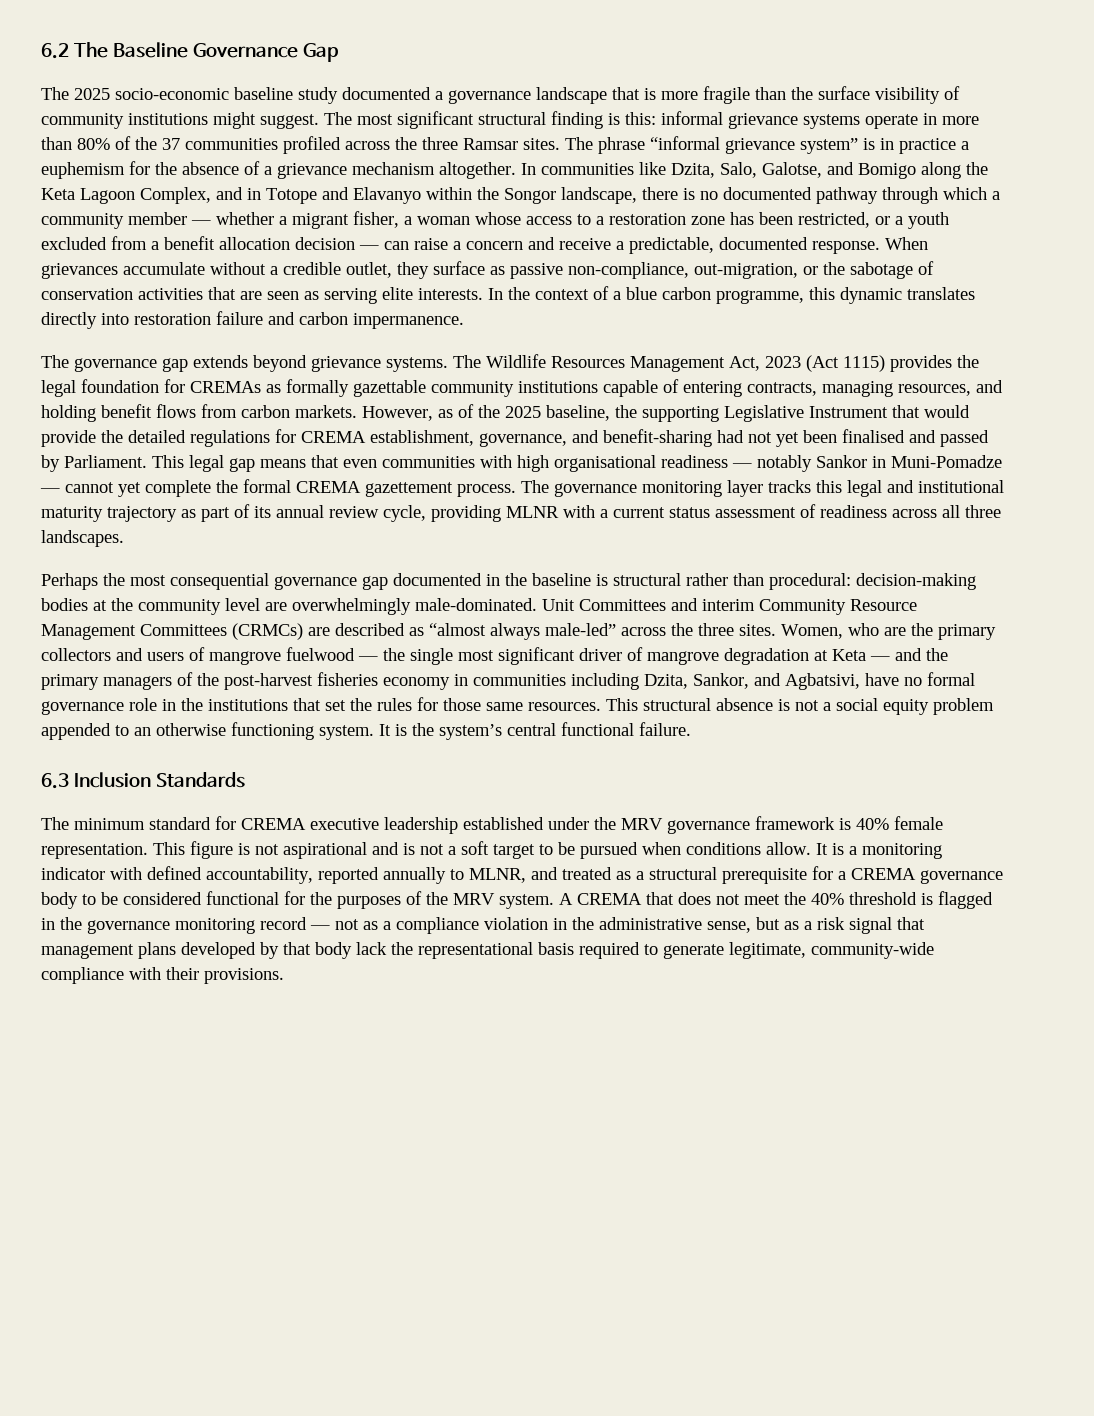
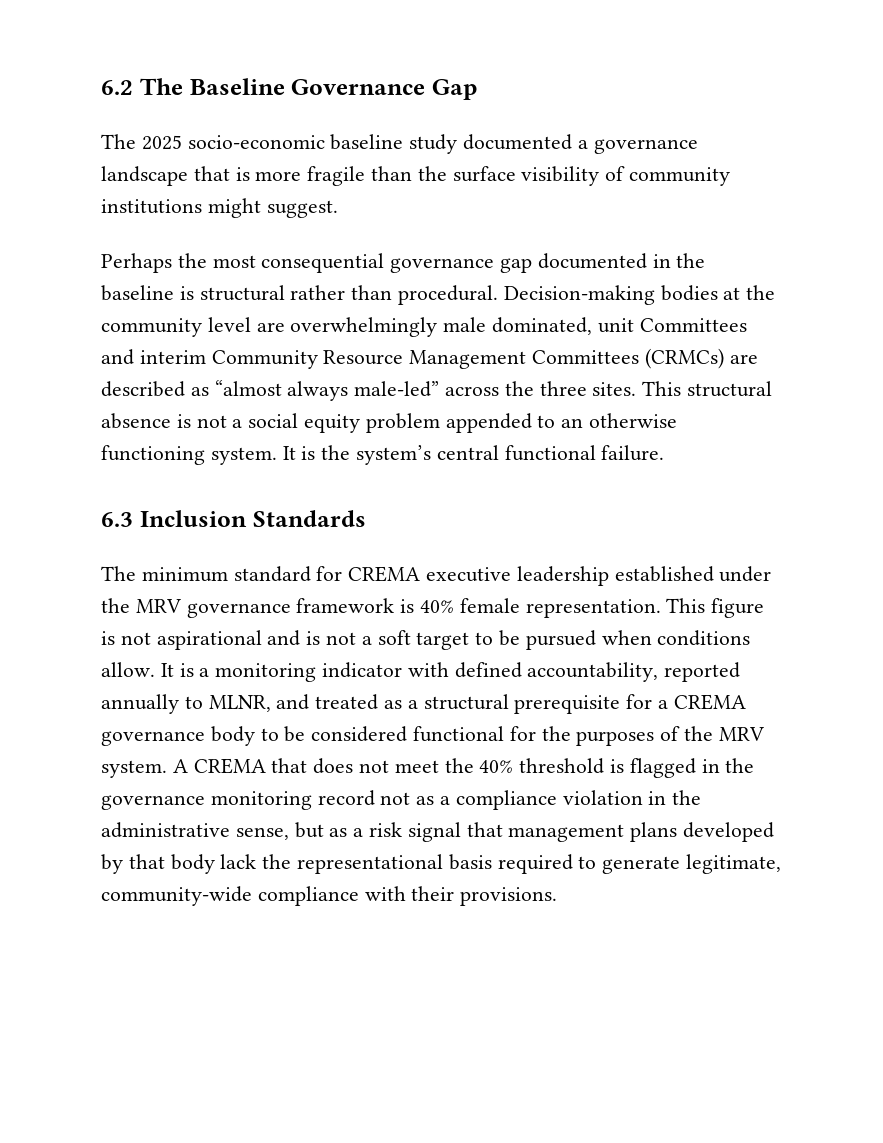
[324,111,979,129] [41,136,969,154] [41,161,988,179] [41,187,1000,204] [41,211,949,229] [41,236,928,254] [41,261,934,279] [41,286,975,304] [41,311,464,329] [41,354,979,372] [41,379,1003,397] [41,404,970,422] [41,429,989,447] [41,455,1002,472] [40,479,1004,497] [41,504,1001,522] [41,530,124,547] The most significant structural finding is this: informal grievance systems operate in more than 80% of the 37 communities profiled across the three Ramsar sites. The phrase “informal grievance system” is in practice a euphemism for the absence of a grievance mechanism altogether. In communities like Dzita, Salo, Galotse, and Bomigo along the Keta Lagoon Complex, and in Totope and Elavanyo within the Songor landscape, there is no documented pathway through which a community member — whether a migrant fisher, a woman whose access to a restoration zone has been restricted, or a youth excluded from a benefit allocation decision — can raise a concern and receive a predictable, documented response. When grievances accumulate without a credible outlet, they surface as passive non-compliance, out-migration, or the sabotage of conservation activities that are seen as serving elite interests. In the context of a blue carbon programme, this dynamic translates directly into restoration failure and carbon impermanence. // The governance gap extends beyond grievance systems. The Wildlife Resources Management Act, 2023 (Act 1115) provides the legal foundation for CREMAs as formally gazettable community institutions capable of entering contracts, managing resources, and holding benefit flows from carbon markets. However, as of the 2025 baseline, the supporting Legislative Instrument that would provide the detailed regulations for CREMA establishment, governance, and benefit-sharing had not yet been finalised and passed by Parliament. This legal gap means that even communities with high organisational readiness — notably Sankor in Muni-Pomadze — cannot yet complete the formal CREMA gazettement process. The governance monitoring layer tracks this legal and institutional maturity trajectory as part of its annual review cycle, providing MLNR with a current status assessment of readiness across all three landscapes. -> (338, 209) none
[769,573,976,590] procedural: decision-making -> [398,285,655,305] procedural. Decision-making
[415,598,575,611] male-dominated. Unit -> [443,317,634,335] male dominated, unit
[781,623,996,640] [41,647,948,665] [41,672,975,690] [41,697,601,715] Women, who are the primary collectors and users of mangrove fuelwood — the single most significant driver of mangrove degradation at Keta — and the primary managers of the post-harvest fisheries economy in communities including Dzita, Sankor, and Agbatsivi, have no formal governance role in the institutions that set the rules for those same resources. -> (637, 389) none
[310,925,330,930] — -> (375, 798) none

